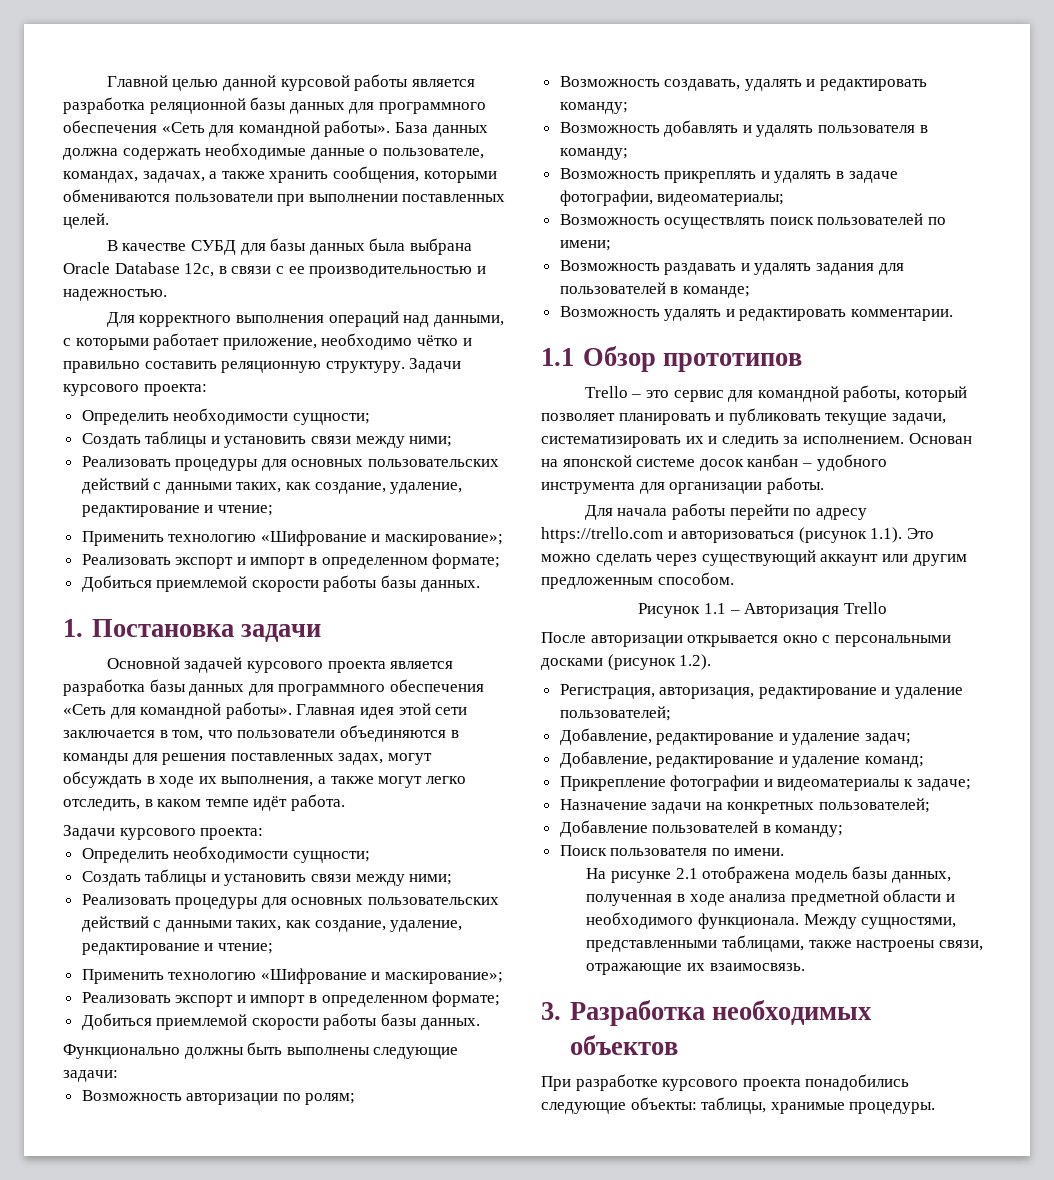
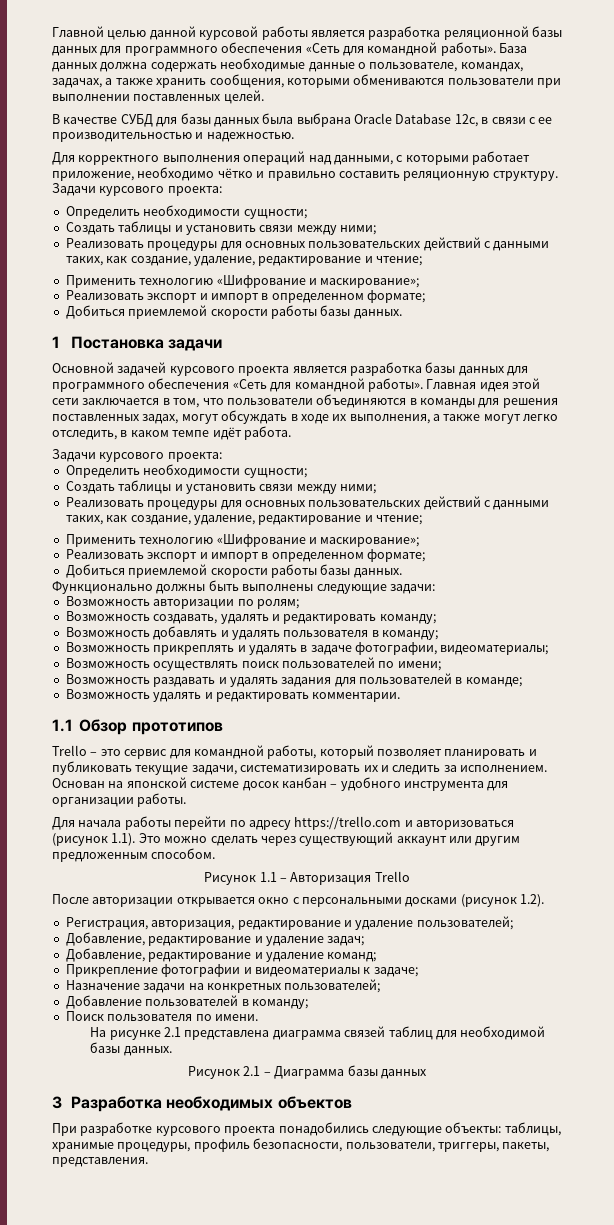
[63,619,83,637] 1. -> [52,336,60,348] 1
[702,866,951,883] [586,889,955,906] [586,912,957,929] [586,935,983,952] [586,963,805,975] [541,1002,561,1020] отображена модель базы данных, полученная в ходе анализа предметной области и необходимого функционала. Между сущностями, представленными таблицами, также настроены связи, отражающие их взаимосвязь. // 3. -> [184,1026,546,1040] [90,1042,172,1056] [188,1065,427,1079] [52,1096,62,1109] представлена диаграмма связей таблиц для необходимой базы данных. // Рисунок 2.1 – Диаграмма базы данных // 3
[849,1102,936,1114] процедуры. -> [117,1138,550,1152] [52,1157,148,1167] процедуры, профиль безопасности, пользователи, триггеры, пакеты, представления.

